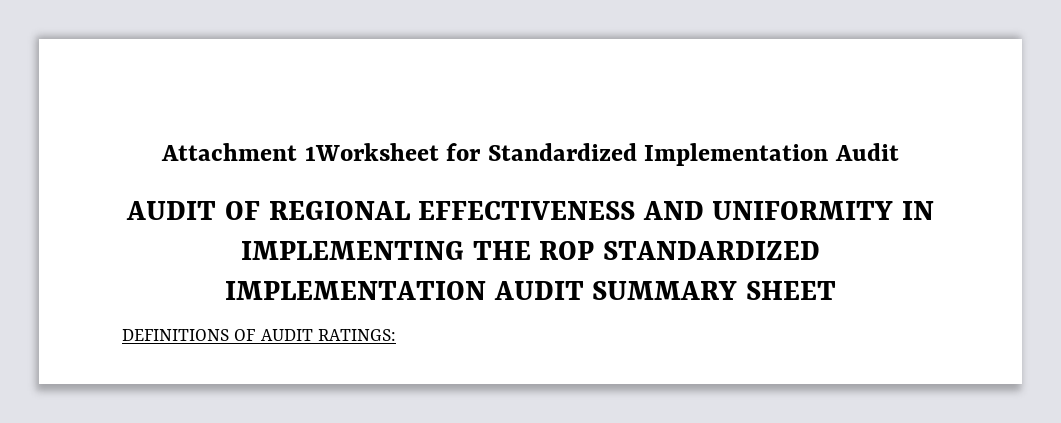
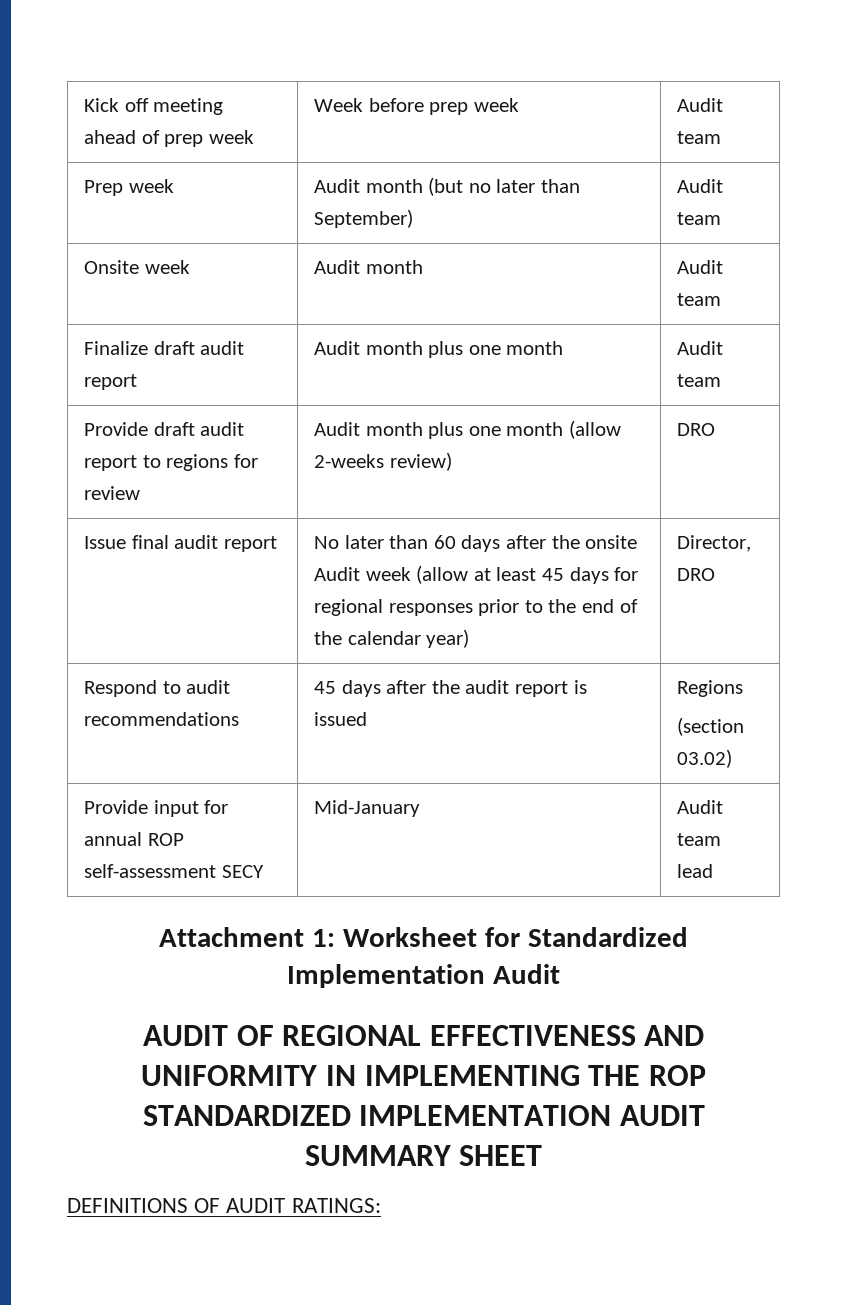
[161,143,439,161] Attachment 1Worksheet -> [84,98,224,115] [84,130,254,147] [314,98,519,115] [677,98,724,112] [677,131,722,144] [84,179,174,196] [314,177,581,196] [314,209,414,228] [677,179,724,193] [677,212,722,225] [84,260,190,274] [314,260,423,274] [677,260,724,274] [677,293,722,306] [84,341,245,355] [84,374,138,390] [314,341,564,358] [677,341,724,355] [677,374,722,387] [84,422,245,436] [84,454,258,471] [84,486,141,500] [314,420,622,439] [314,452,452,471] [677,423,716,436] [84,535,277,552] [314,535,638,552] [314,565,639,584] [314,599,638,616] [314,629,470,648] [677,535,752,552] [677,568,716,581] [84,680,231,697] [84,712,240,726] [314,680,587,697] [314,712,368,726] [677,680,744,697] [677,717,745,736] [677,749,733,768] [84,800,229,817] [84,832,184,846] [84,864,264,878] [314,800,421,817] [677,800,724,814] [677,833,722,846] [677,864,714,878] [159,927,477,947] Kick off meeting ahead of prep week | Week before prep week | Audit team // Prep week | Audit month (but no later than September) | Audit team // Onsite week | Audit month | Audit team // Finalize draft audit report | Audit month plus one month | Audit team // Provide draft audit report to regions for review | Audit month plus one month (allow 2-weeks review) | DRO // Issue final audit report | No later than 60 days after the onsite Audit week (allow at least 45 days for regional responses prior to the end of the calendar year) | Director, DRO // Respond to audit recommendations | 45 days after the audit report is issued | Regions // (section 03.02) // Provide input for annual ROP self-assessment SECY | Mid-January | Audit team lead // Attachment 1: Worksheet

